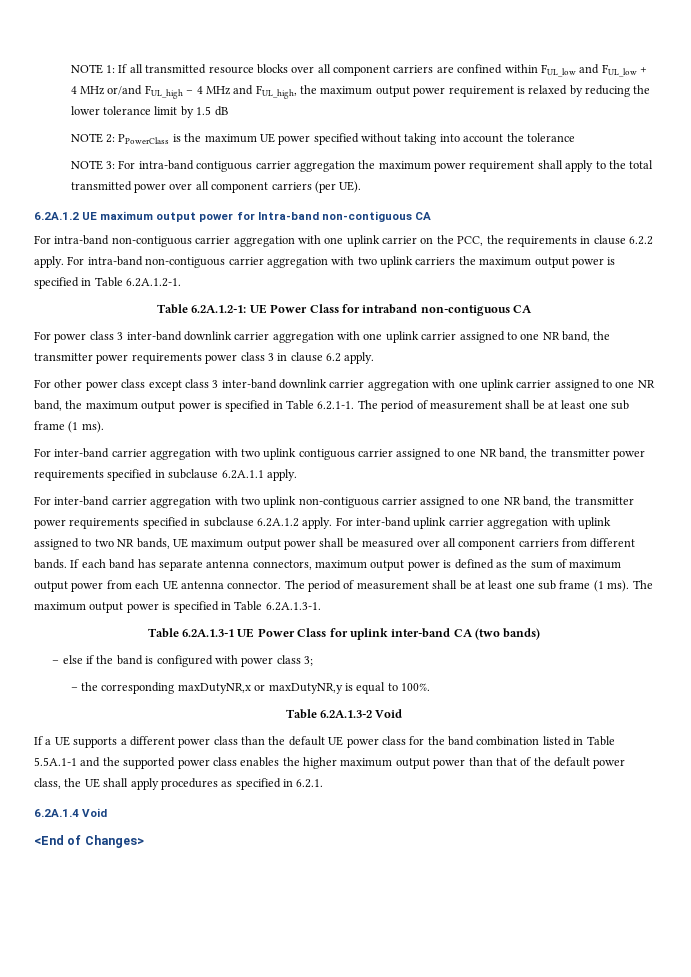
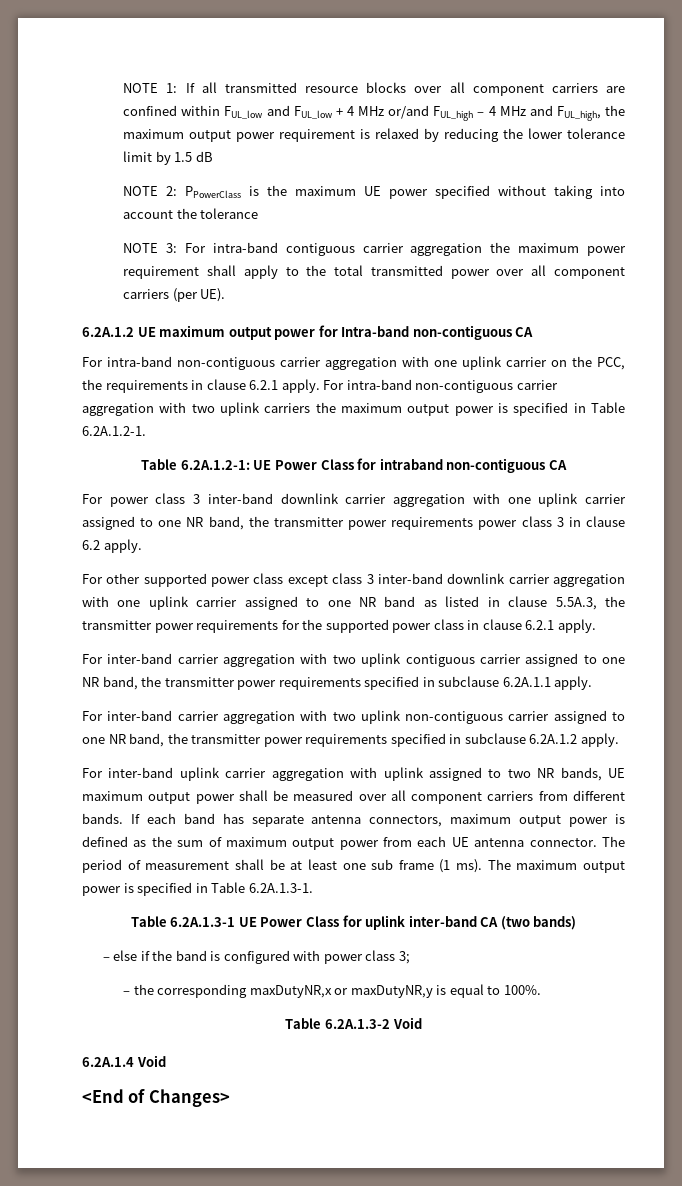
[629,236,653,245] 6.2.2 -> [249,380,279,390] 6.2.1
(83, 383) none -> [143,573,207,587] supported
[34,400,630,412] [34,421,104,433] band, the maximum output power is specified in Table 6.2.1-1. The period of measurement shall be at least one sub frame (1 ms). -> [384,596,626,610] [82,619,596,633] band as listed in clause 5.5A.3, the transmitter power requirements for the supported power class in clause 6.2.1 apply.
(333, 523) none -> (619, 740) //
[34,736,615,748] [34,757,626,769] [34,778,324,790] // If a UE supports a different power class than the default UE power class for the band combination listed in Table 5.5A.1-1 and the supported power class enables the higher maximum output power than that of the default power class, the UE shall apply procedures as specified in 6.2.1. -> (422, 1023) none

